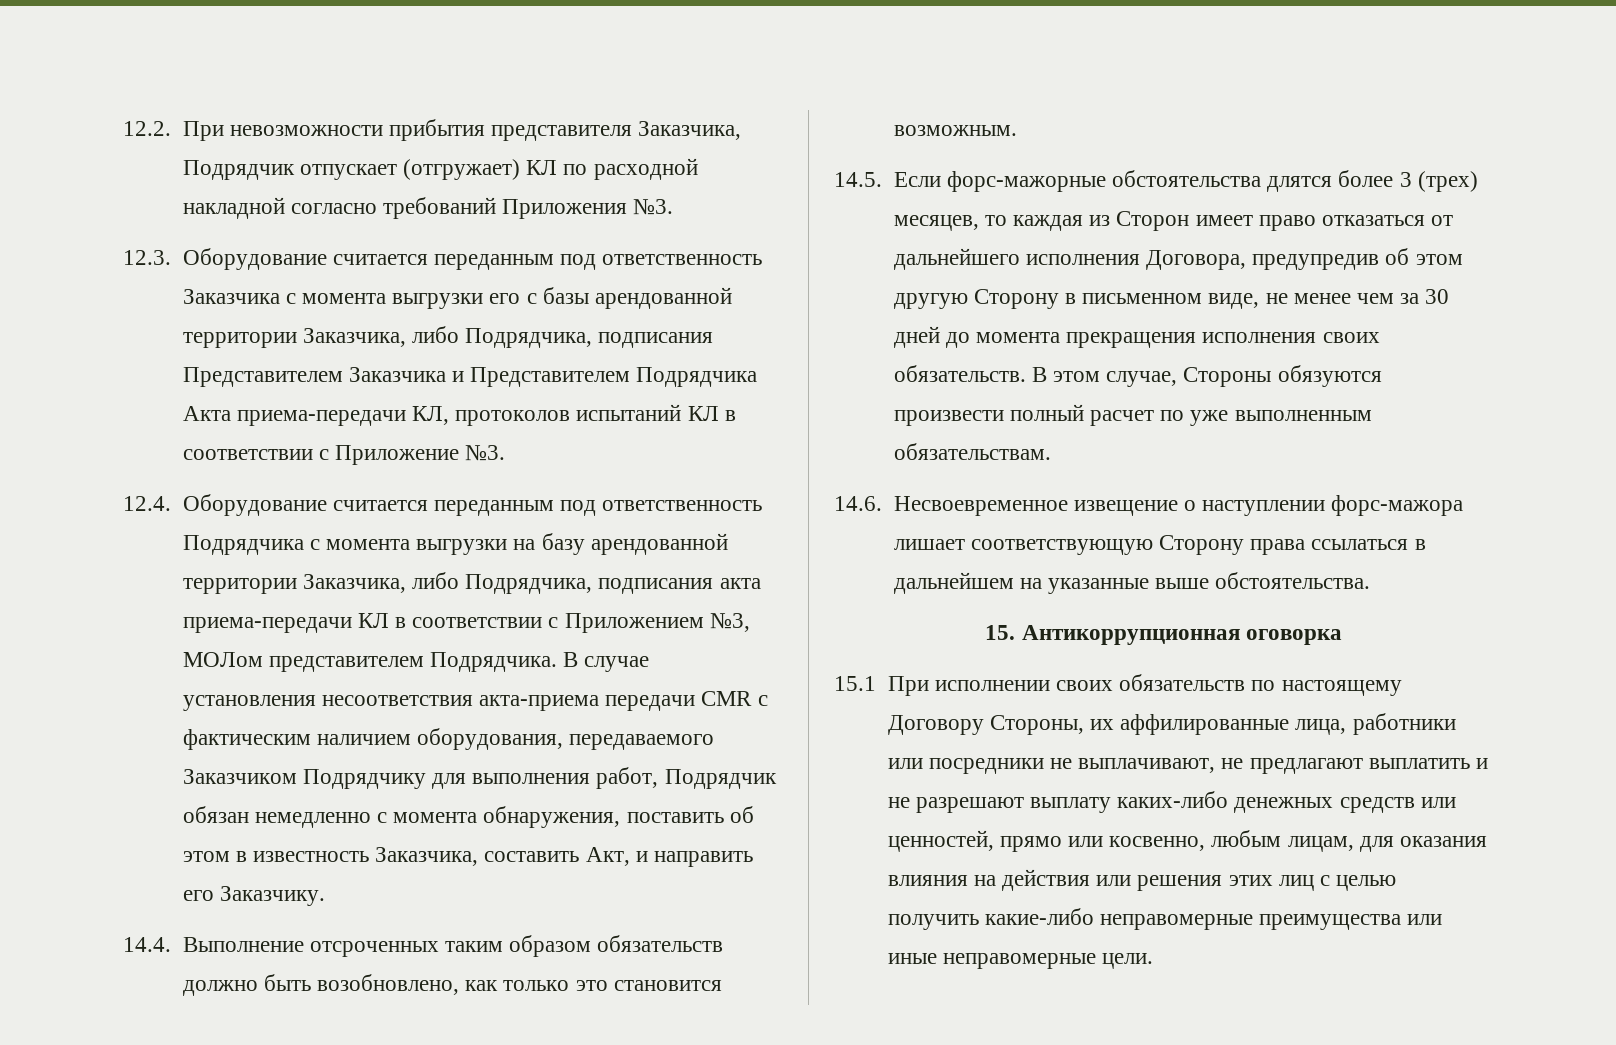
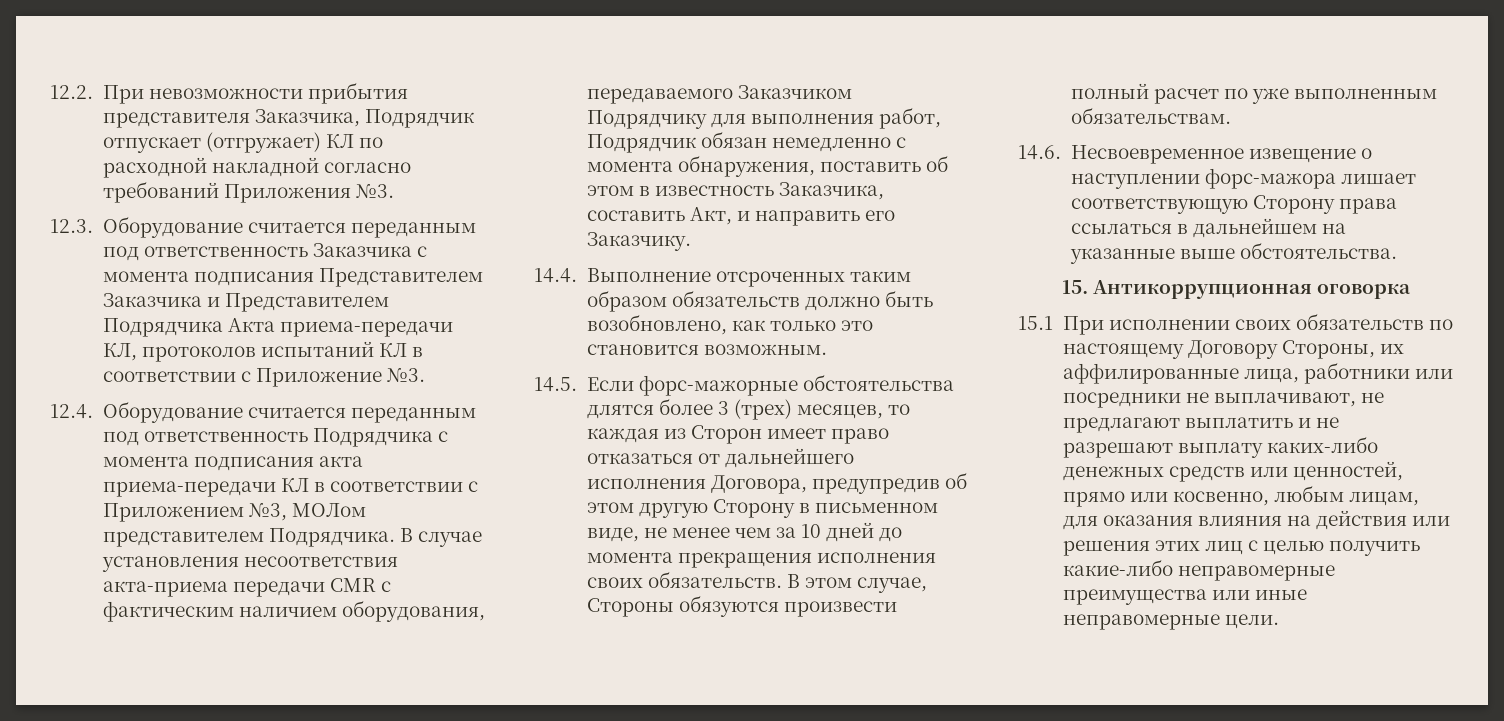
[392,287,732,309] [182,326,593,348] выгрузки его с базы арендованной территории Заказчика, либо Подрядчика, -> (189, 276) none
[416,533,728,555] [182,572,593,594] выгрузки на базу арендованной территории Заказчика, либо Подрядчика, -> (189, 461) none
[1425,289,1450,304] 30 -> [801,524,822,538] 10

